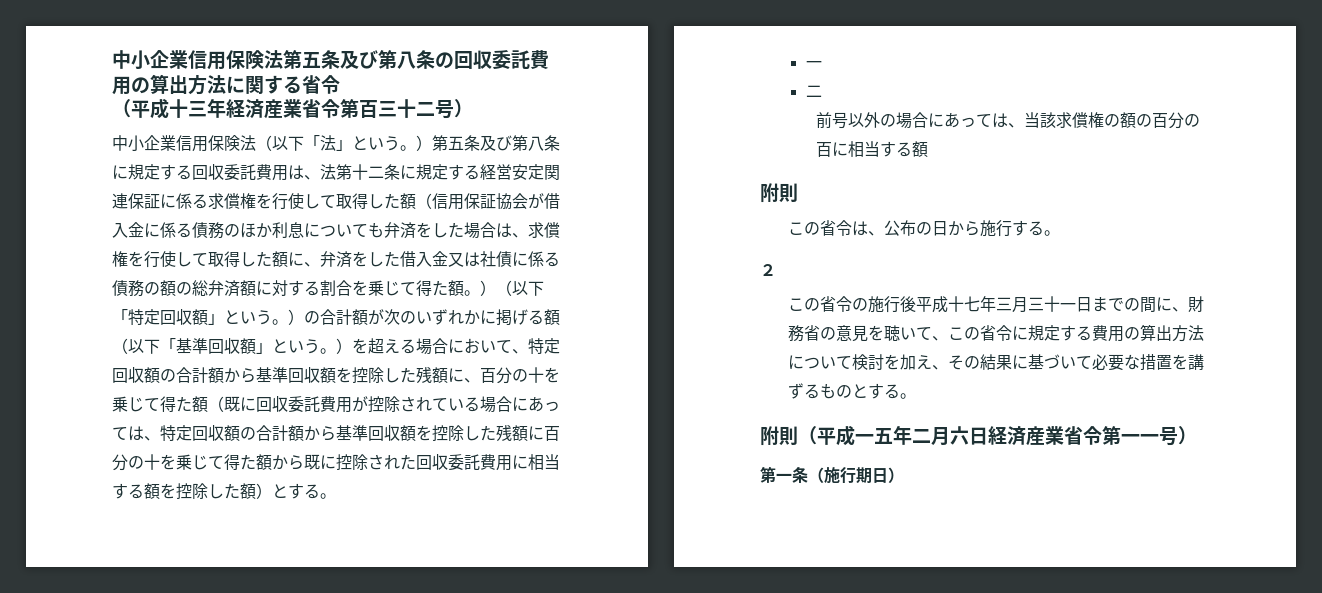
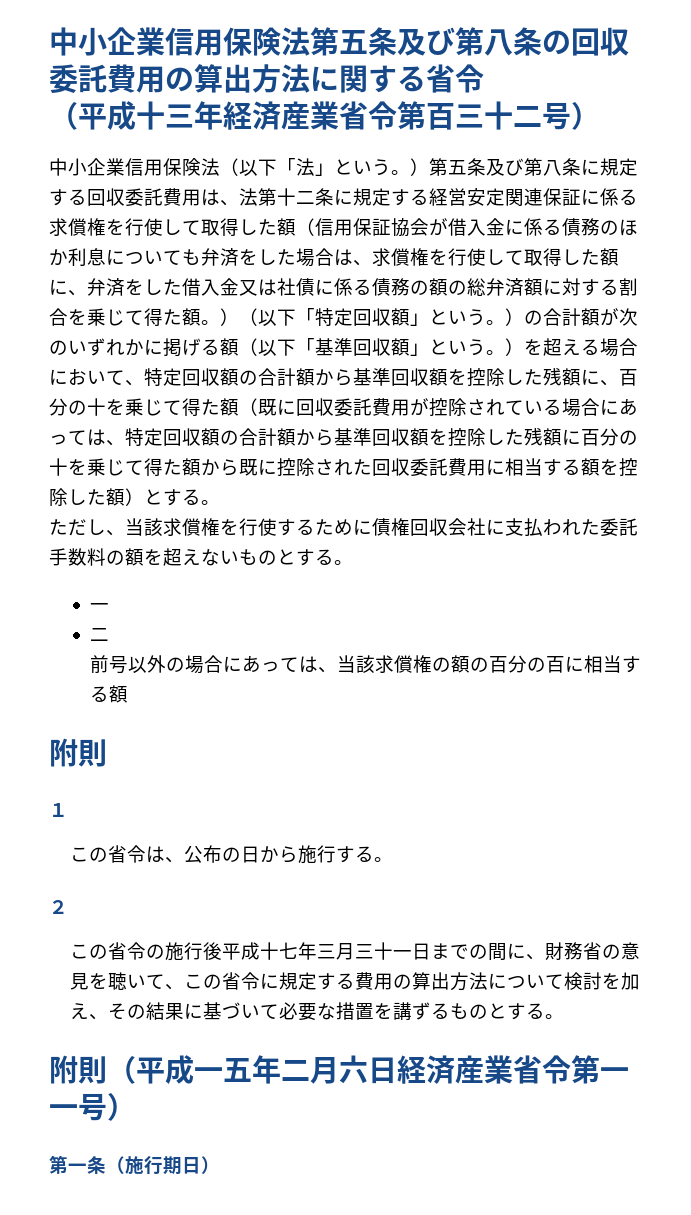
(336, 496) none -> [49,518,638,536] [49,548,353,566] // ただし、当該求償権を行使するために債権回収会社に支払われた委託手数料の額を超えないものとする。
(798, 193) none -> [49,803,68,817] // １

